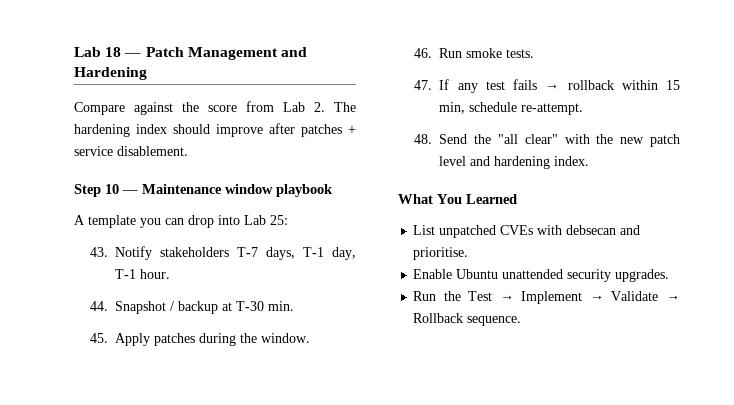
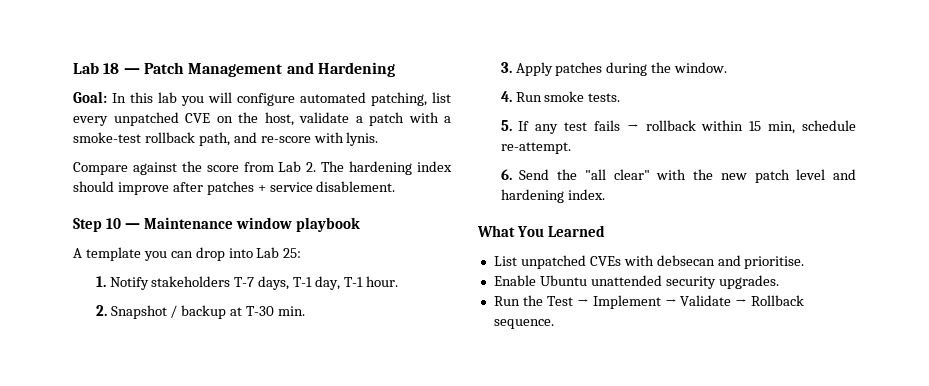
(147, 73) none -> [73,91,451,106] [73,112,451,126] [73,132,379,146] // Goal: In this lab you will configure automated patching, list every unpatched CVE on the host, validate a patch with a smoke-test rollback path, and re-score with lynis.
[90,247,109,257] 43. -> [95,276,106,287] 1.
[90,301,109,311] 44. -> [95,305,107,316] 2.
[90,333,109,343] 45. -> [500,62,512,73] 3.
[414,48,433,58] 46. -> [500,91,512,102] 4.
[414,80,433,90] 47. -> [500,120,512,131] 5.
[414,134,433,144] 48. -> [500,169,512,180] 6.

